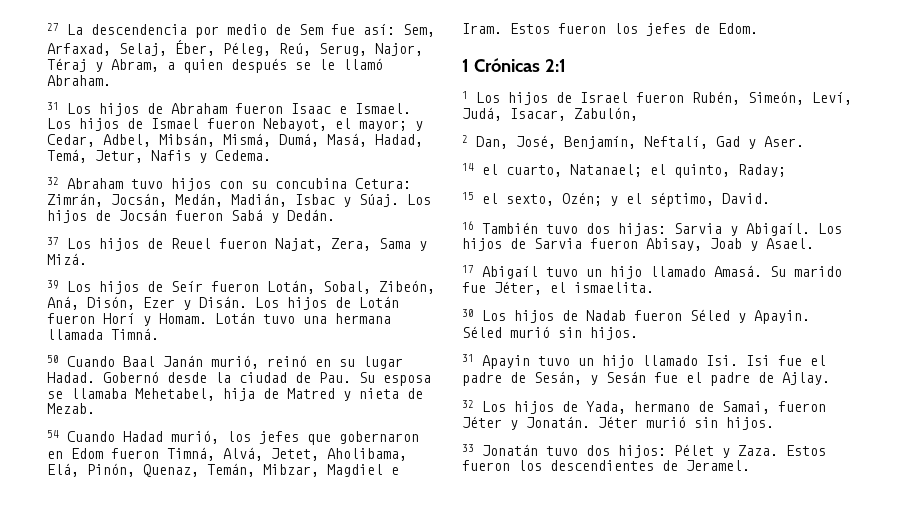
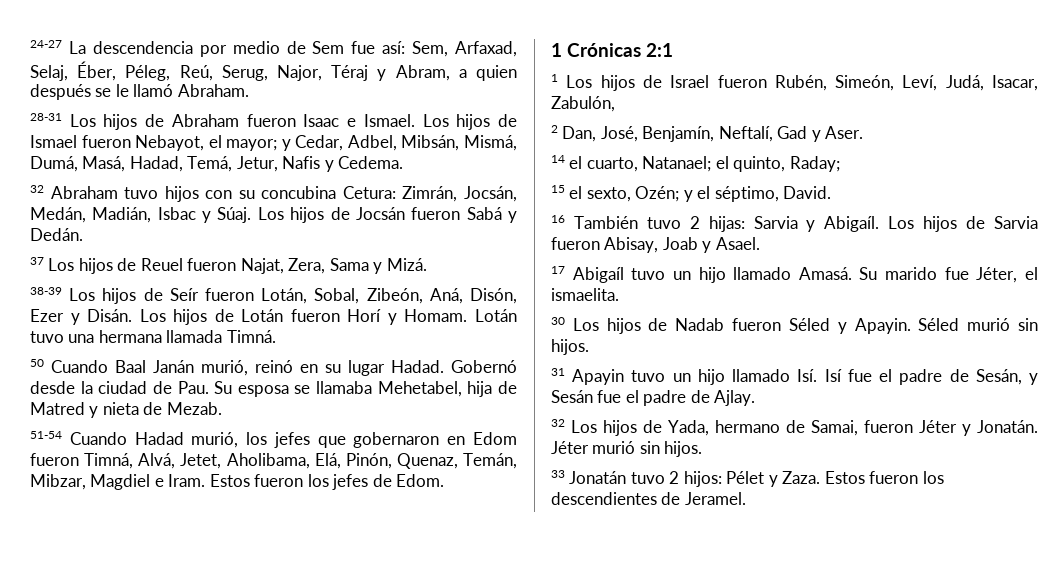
[47,23,59,31] 27 -> [30,40,62,48] 24-27
[47,102,59,110] 31 -> [30,113,62,121] 28-31
[47,280,59,289] 39 -> [30,287,62,295] 38-39
[47,430,59,438] 54 -> [30,431,62,439] 51-54
[586,223,610,234] dos -> [689,216,700,229] 2
[706,355,770,366] Isi. Isi -> [797,369,842,382] Isí. Isí
[586,445,610,456] dos -> [669,471,680,484] 2

